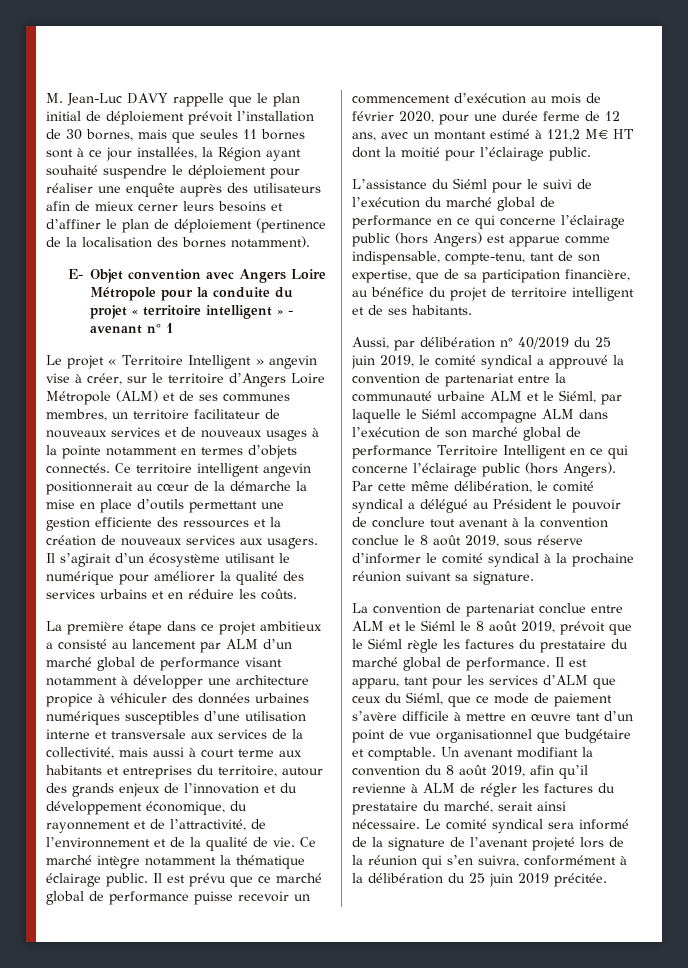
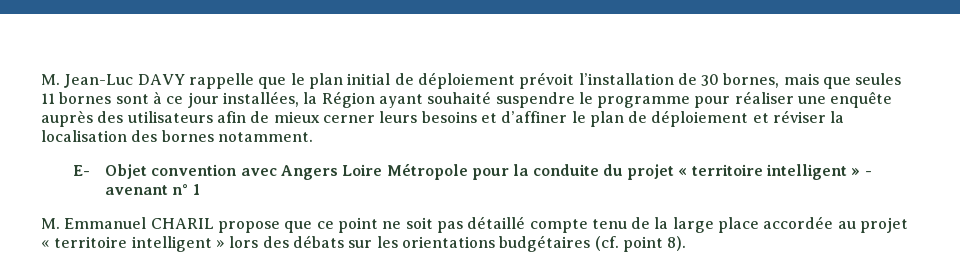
[188,165,266,179] déploiement -> [597,96,691,108] programme
[256,218,326,233] [46,237,61,247] (pertinence de -> [752,110,827,123] et réviser
[231,236,310,248] notamment). -> [217,132,313,142] notamment.
[46,355,317,369] [46,373,325,387] [46,390,290,405] [46,409,280,421] [46,427,319,441] [46,445,297,459] [46,463,311,477] [46,481,307,495] [46,499,284,513] [46,517,281,531] [46,535,318,549] [46,553,290,567] [46,571,304,585] [46,589,297,600] [46,621,322,635] [46,639,292,653] [46,657,282,671] [46,675,309,689] [46,693,309,707] [46,711,306,725] [46,729,303,739] [46,747,302,759] [46,765,323,779] [46,783,297,797] [46,801,247,815] [46,819,266,833] [46,837,316,851] [46,855,305,869] [46,873,322,887] [46,891,310,905] [352,93,601,104] [352,111,620,125] [352,129,634,141] [352,147,591,161] [352,178,592,193] [352,197,555,211] [352,215,625,229] [352,232,610,247] [352,251,600,265] [352,269,630,283] [352,287,634,301] [352,305,472,315] [352,337,611,351] [351,355,624,369] [352,373,566,387] [352,390,622,405] [352,408,608,423] [352,427,581,441] [352,445,628,459] [352,462,616,477] [352,481,594,493] [352,499,621,513] [352,517,608,528] [352,535,583,547] [352,553,634,567] [352,571,534,585] [352,603,623,617] [352,620,632,635] [352,638,628,653] [352,657,587,671] [352,675,616,689] [352,692,612,707] [352,711,633,722] [352,729,631,743] [352,747,593,761] [352,765,588,779] [352,783,615,797] [352,801,566,815] [352,819,629,833] [352,837,624,851] [352,855,627,869] [352,873,607,887] Le projet « Territoire Intelligent » angevin vise à créer, sur le territoire d’Angers Loire Métropole (ALM) et de ses communes membres, un territoire facilitateur de nouveaux services et de nouveaux usages à la pointe notamment en termes d’objets connectés. Ce territoire intelligent angevin positionnerait au cœur de la démarche la mise en place d’outils permettant une gestion efficiente des ressources et la création de nouveaux services aux usagers. Il s’agirait d’un écosystème utilisant le numérique pour améliorer la qualité des services urbains et en réduire les coûts. // La première étape dans ce projet ambitieux a consisté au lancement par ALM d’un marché global de performance visant notamment à développer une architecture propice à véhiculer des données urbaines numériques susceptibles d’une utilisation interne et transversale aux services de la collectivité, mais aussi à court terme aux habitants et entreprises du territoire, autour des grands enjeux de l’innovation et du développement économique, du rayonnement et de l’attractivité, de l’environnement et de la qualité de vie. Ce marché intègre notamment la thématique éclairage public. Il est prévu que ce marché global de performance puisse recevoir un commencement d’exécution au mois de février 2020, pour une durée ferme de 12 ans, avec un montant estimé à 121,2 M€ HT dont la moitié pour l’éclairage public. // L’assistance du Siéml pour le suivi de l’exécution du marché global de performance en ce qui concerne l’éclairage public (hors Angers) est apparue comme indispensable, compte-tenu, tant de son expertise, que de sa participation financière, au bénéfice du projet de territoire intelligent et de ses habitants. // Aussi, par délibération n° 40/2019 du 25 juin 2019, le comité syndical a approuvé la convention de partenariat entre la communauté urbaine ALM et le Siéml, par laquelle le Siéml accompagne ALM dans l’exécution de son marché global de performance Territoire Intelligent en ce qui concerne l’éclairage public (hors Angers). Par cette même délibération, le comité syndical a délégué au Président le pouvoir de conclure tout avenant à la convention conclue le 8 août 2019, sous réserve d’informer le comité syndical à la prochaine réunion suivant sa signature. // La convention de partenariat conclue entre ALM et le Siéml le 8 août 2019, prévoit que le Siéml règle les factures du prestataire du marché global de performance. Il est apparu, tant pour les services d’ALM que ceux du Siéml, que ce mode de paiement s’avère difficile à mettre en œuvre tant d’un point de vue organisationnel que budgétaire et comptable. Un avenant modifiant la convention du 8 août 2019, afin qu’il revienne à ALM de régler les factures du prestataire du marché, serait ainsi nécessaire. Le comité syndical sera informé de la signature de l’avenant projeté lors de la réunion qui s’en suivra, conformément à la délibération du 25 juin 2019 précitée. -> [41,216,909,233] [41,235,687,252] M. Emmanuel CHARIL propose que ce point ne soit pas détaillé compte tenu de la large place accordée au projet « territoire intelligent » lors des débats sur les orientations budgétaires (cf. point 8).

